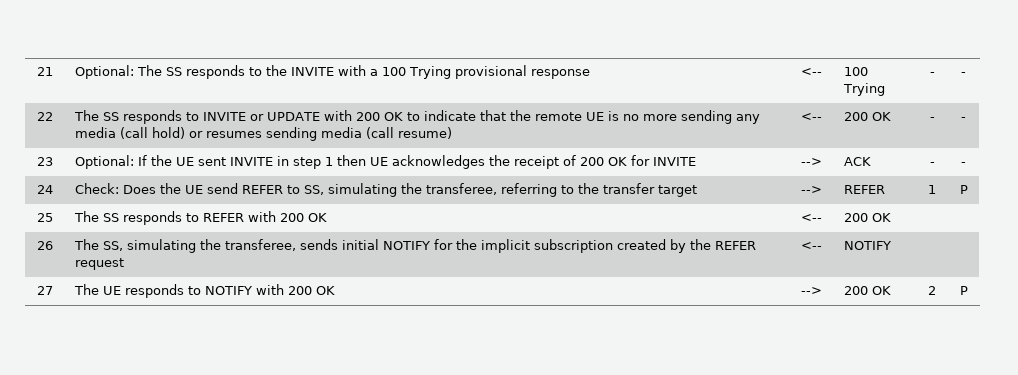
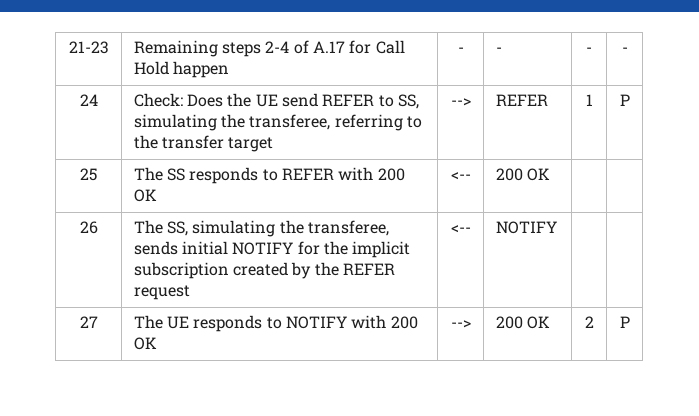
[37,67,53,76] [75,65,591,79] [801,68,822,76] [844,67,869,76] [843,83,886,96] [929,72,935,76] [961,72,966,76] [37,112,53,121] [74,110,761,124] [75,127,453,141] [801,113,822,121] [844,112,892,121] [929,117,935,121] [961,117,966,121] [37,157,53,166] [75,155,697,169] [801,158,822,166] [844,157,872,166] 21 | Optional: The SS responds to the INVITE with a 100 Trying provisional response | <-- | 100 Trying | - | - // 22 | The SS responds to INVITE or UPDATE with 200 OK to indicate that the remote UE is no more sending any media (call hold) or resumes sending media (call resume) | <-- | 200 OK | - | - // 23 | Optional: If the UE sent INVITE in step 1 then UE acknowledges the receipt of 200 OK for INVITE | --> | ACK -> [68,41,109,54] [133,40,405,57] [133,61,230,78] [457,47,464,53] [495,47,502,53] 21-23 | Remaining steps 2-4 of A.17 for Call Hold happen | - | -

